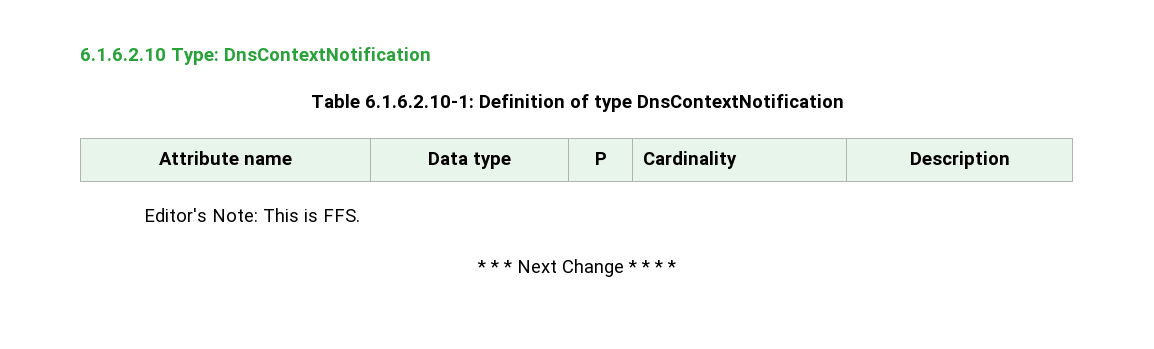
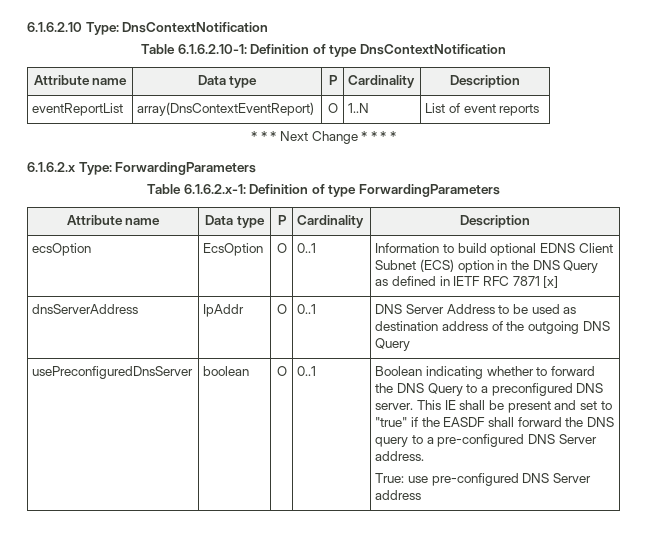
[144,208,361,222] // Editor's Note: This is FFS. -> [32,103,124,116] [137,102,315,116] [327,103,338,113] [348,103,370,113] [425,103,540,116] // eventReportList | array(DnsContextEventReport) | O | 1..N | List of event reports
(676, 266) none -> [27,162,257,175] [146,184,501,197] [66,215,161,225] [205,215,265,228] [277,215,287,225] [297,215,365,228] [460,215,530,228] [32,243,92,256] [203,243,264,256] [276,243,287,253] [297,243,317,253] [375,243,613,256] [375,259,599,273] [375,276,559,288] [32,304,139,314] [203,304,245,317] [276,304,287,314] [297,304,317,314] [375,304,577,314] [375,321,610,334] [375,338,411,351] [32,366,194,379] [203,366,250,376] [276,366,287,376] [297,366,317,376] [375,366,595,379] [375,383,604,396] [375,400,612,413] [375,417,614,427] [375,434,597,447] [375,451,425,461] [375,473,591,486] [375,490,422,500] // 6.1.6.2.x Type: ForwardingParameters // Table 6.1.6.2.x-1: Definition of type ForwardingParameters // Attribute name | Data type | P | Cardinality | Description // ecsOption | EcsOption | O | 0..1 | Information to build optional EDNS Client Subnet (ECS) option in the DNS Query as defined in IETF RFC 7871 [x] // dnsServerAddress | IpAddr | O | 0..1 | DNS Server Address to be used as destination address of the outgoing DNS Query // usePreconfiguredDnsServer | boolean | O | 0..1 | Boolean indicating whether to forward the DNS Query to a preconfigured DNS server. This IE shall be present and set to "true" if the EASDF shall forward the DNS query to a pre-configured DNS Server address. // True: use pre-configured DNS Server address

